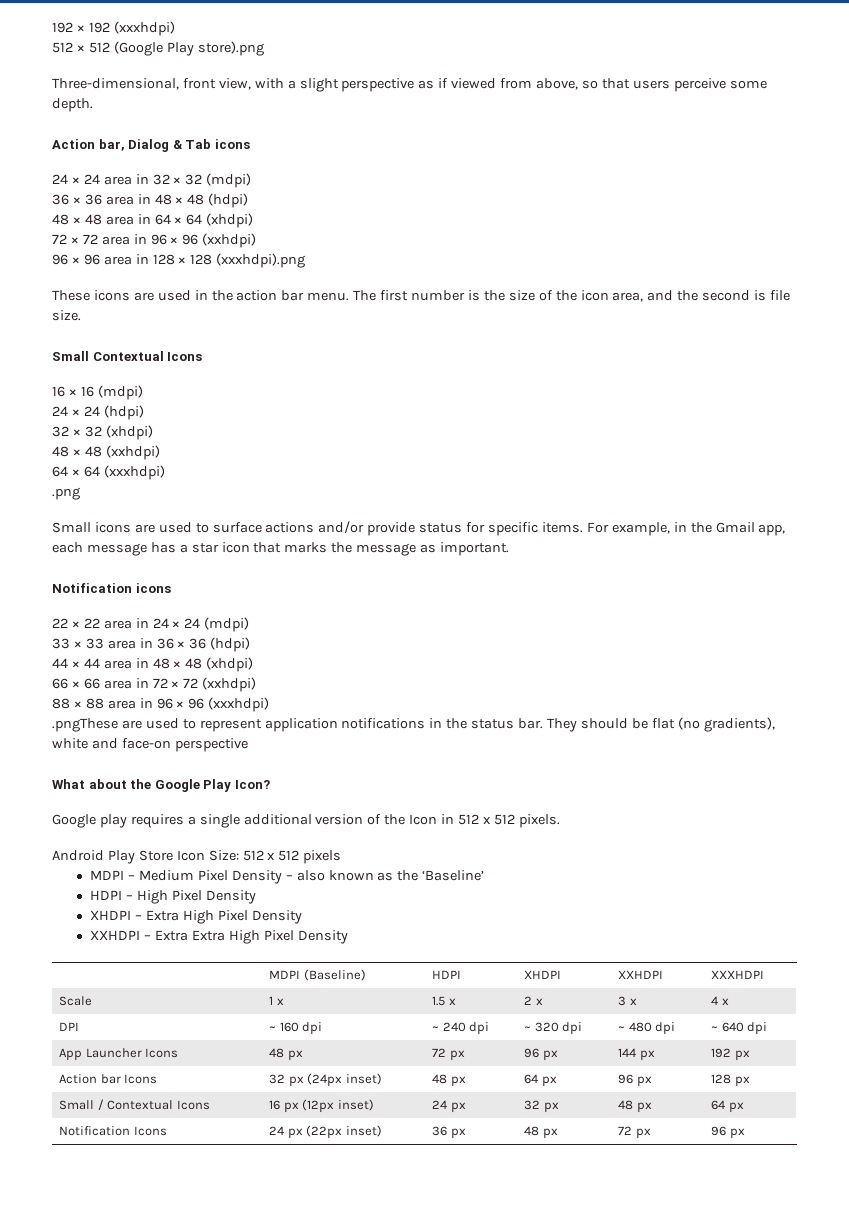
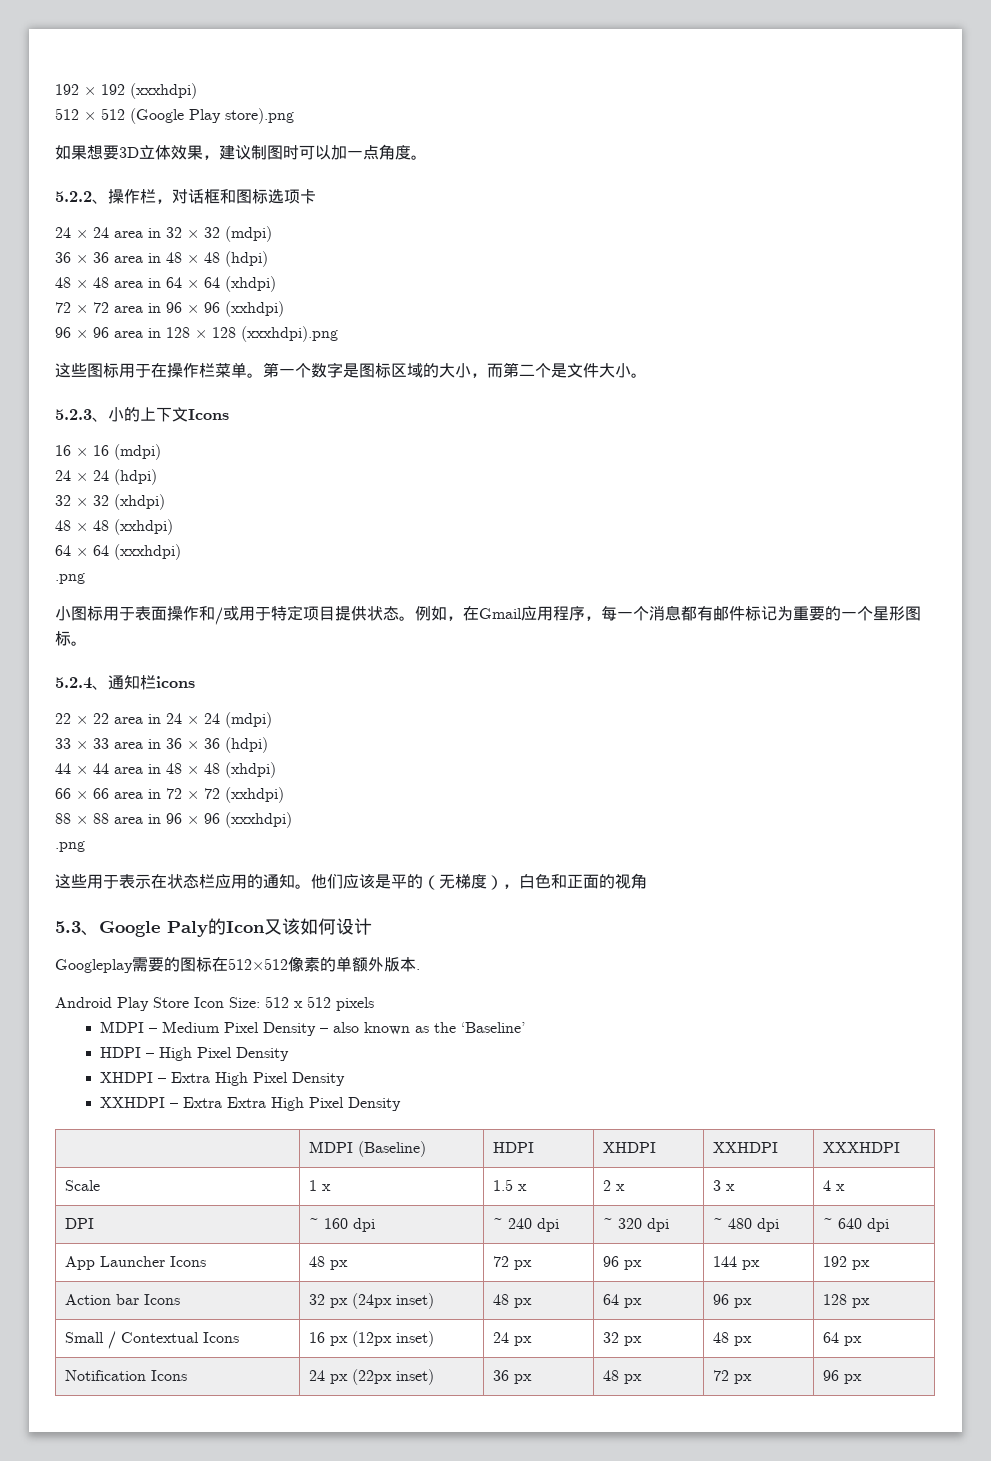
[52,78,767,92] [52,98,93,112] [52,139,250,152] Three-dimensional, front view, with a slight perspective as if viewed from above, so that users perceive some depth. // Action bar, Dialog & Tab icons -> [55,144,427,160] [55,189,316,204] 如果想要3D立体效果，建议制图时可以加一点角度。 // 5.2.2、操作栏，对话框和图标选项卡
[52,290,791,302] [52,310,81,321] [52,351,164,361] These icons are used in the action bar menu. The first number is the size of the icon area, and the second is file size. // Small Contextual -> [55,362,647,378] [55,407,188,422] 这些图标用于在操作栏菜单。第一个数字是图标区域的大小，而第二个是文件大小。 // 5.2.3、小的上下文
[52,521,786,536] [52,542,510,556] [52,583,132,593] Small icons are used to surface actions and/or provide status for specific items. For example, in the Gmail app, each message has a star icon that marks the message as important. // Notification -> [55,605,921,625] [55,631,87,646] [55,675,156,690] 小图标用于表面操作和/或用于特定项目提供状态。例如，在Gmail应用程序，每一个消息都有邮件标记为重要的一个星形图标。 // 5.2.4、通知栏
[52,717,775,732] [52,738,248,752] [52,779,270,792] [52,814,560,828] .pngThese are used to represent application notifications in the status bar. They should be flat (no gradients), white and face-on perspective // What about the Google Play Icon? // Google play requires a single additional version of the Icon in 512 x 512 pixels. -> [55,841,85,852] [55,873,647,890] [55,918,372,937] [55,956,420,973] .png // 这些用于表示在状态栏应用的通知。他们应该是平的（无梯度），白色和正面的视角 // 5.3、Google Paly的Icon又该如何设计 // Googleplay需要的图标在512×512像素的单额外版本.

